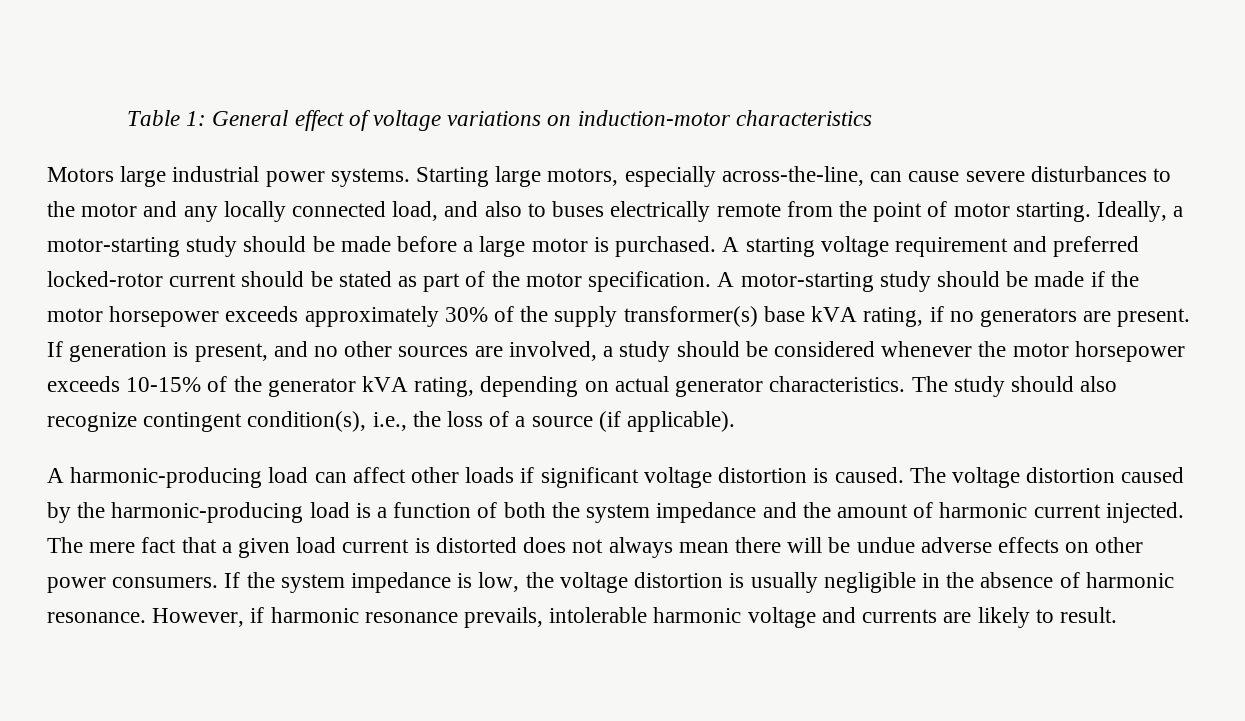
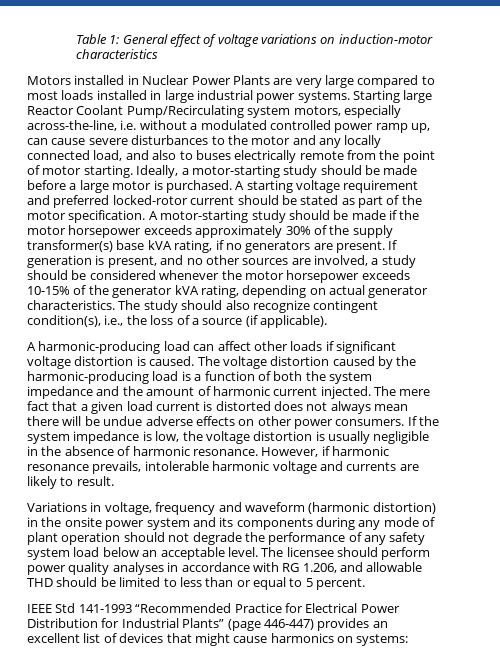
(114, 174) none -> [74,75,435,88] [27,90,162,100] installed in Nuclear Power Plants are very large compared to most loads installed in
[547,166,864,187] motors, especially across-the-line, -> [27,105,401,118] [27,120,430,133] Reactor Coolant Pump/Recirculating system motors, especially across-the-line, i.e. without a modulated controlled power ramp up,
(1117, 615) none -> [27,502,436,515] [27,517,436,530] [27,532,426,545] [27,547,431,560] [27,562,423,575] [27,577,366,590] [27,603,400,613] [27,618,388,631] [27,633,409,646] // Variations in voltage, frequency and waveform (harmonic distortion) in the onsite power system and its components during any mode of plant operation should not degrade the performance of any safety system load below an acceptable level. The licensee should perform power quality analyses in accordance with RG 1.206, and allowable THD should be limited to less than or equal to 5 percent. // IEEE Std 141-1993 “Recommended Practice for Electrical Power Distribution for Industrial Plants” (page 446-447) provides an excellent list of devices that might cause harmonics on systems:

